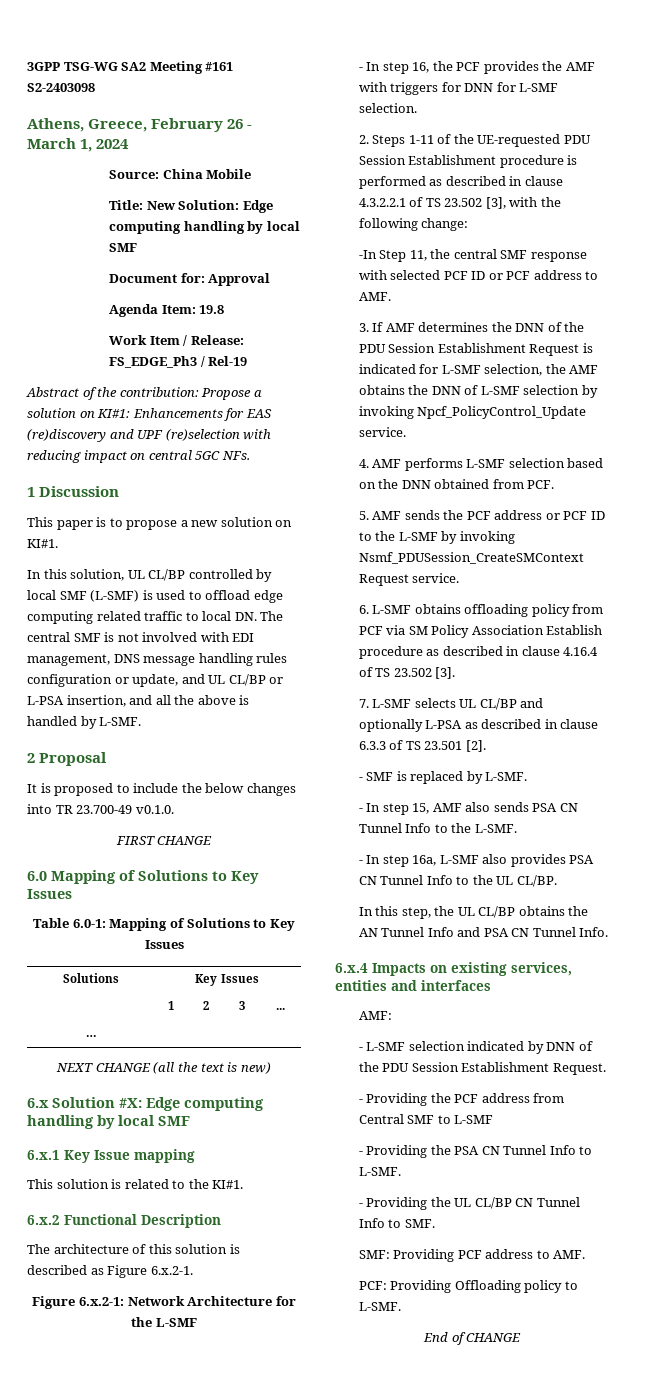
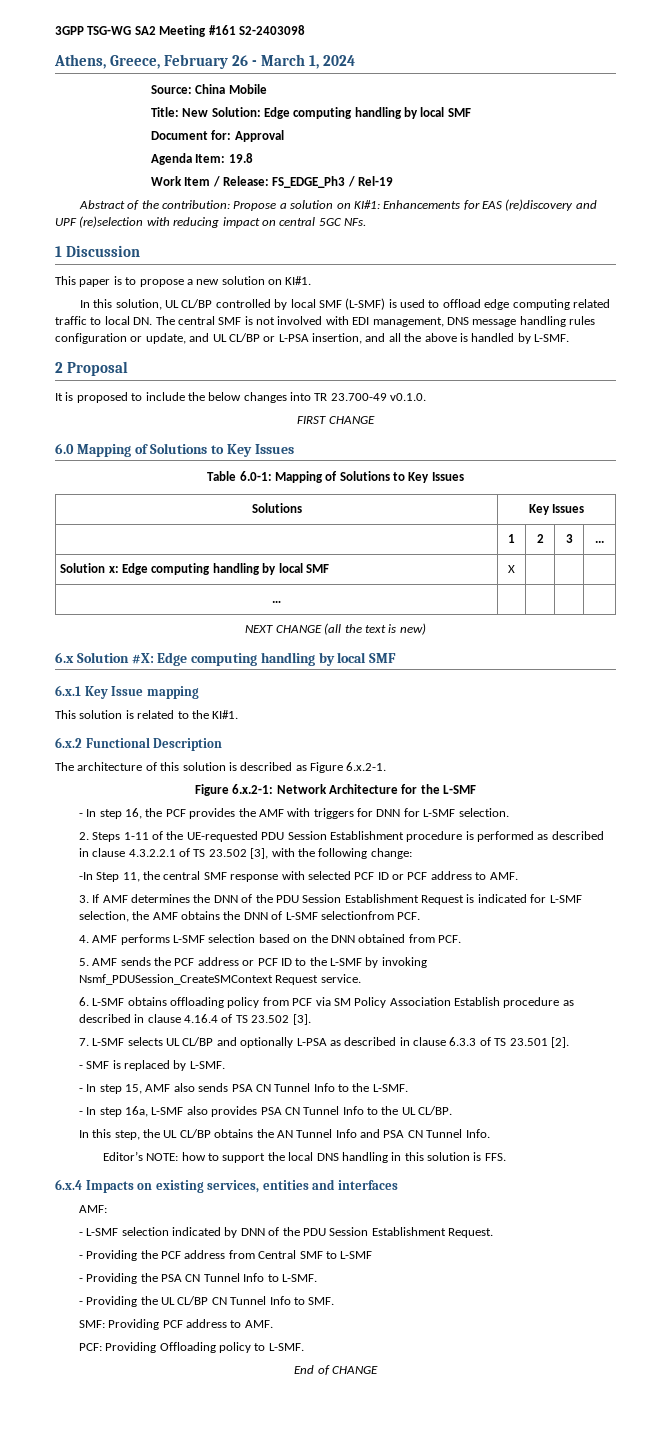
(285, 1008) none -> [60,563,329,575] [508,565,515,573] // Solution x: Edge computing handling by local SMF | X | | |
[523,385,598,398] [358,406,587,419] [358,427,406,437] selection by invoking Npcf_PolicyControl_Update service. -> [320,911,421,920] selectionfrom PCF.
(609, 932) none -> [102,1151,506,1163] // Editor’s NOTE: how to support the local DNS handling in this solution is FFS.

